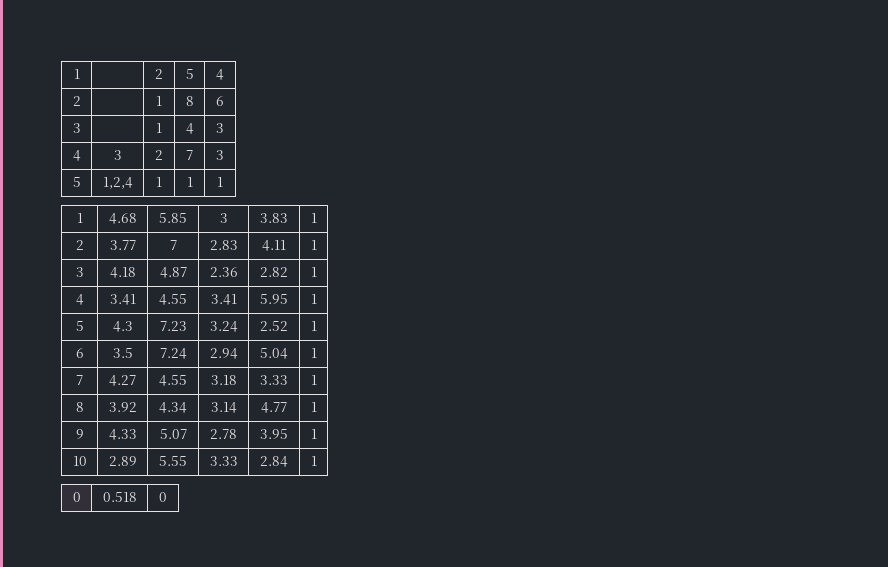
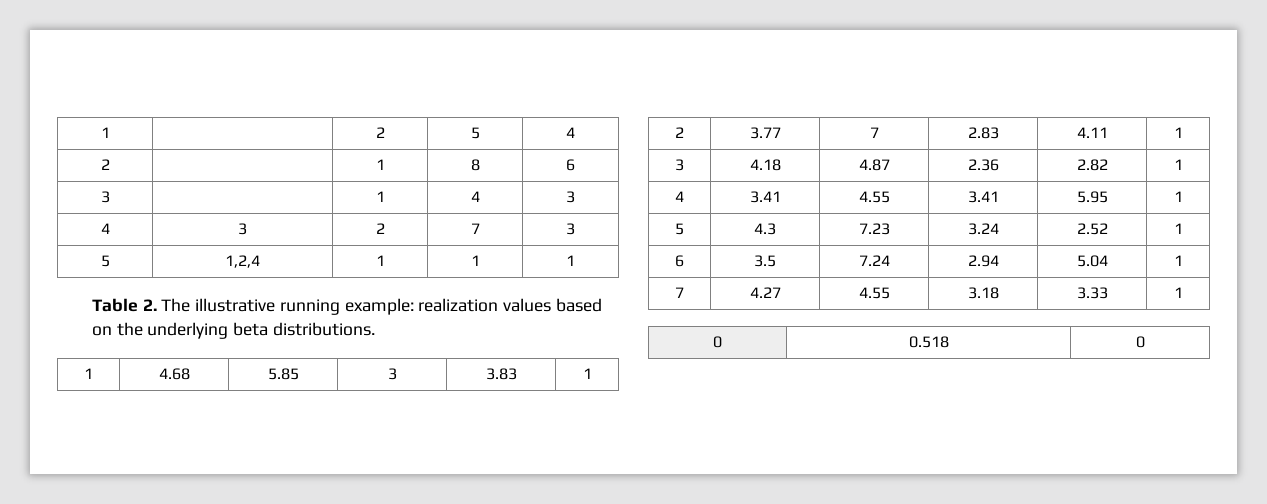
(223, 182) none -> [91,298,602,315] [91,322,375,339] // Table 2. The illustrative running example: realization values based on the underlying beta distributions.
[75,402,84,412] [108,402,137,412] [159,402,187,413] [210,402,237,413] [261,402,287,413] [310,402,317,412] [75,429,84,439] [108,429,137,440] [159,429,187,439] [210,429,237,439] [260,429,288,439] [310,429,317,439] [72,456,87,466] [108,456,137,466] [159,456,187,466] [209,456,238,466] [260,456,288,467] [310,456,317,466] // 8 | 3.92 | 4.34 | 3.14 | 4.77 | 1 // 9 | 4.33 | 5.07 | 2.78 | 3.95 | 1 // 10 | 2.89 | 5.55 | 3.33 | 2.84 | 1 -> (1183, 292) none

